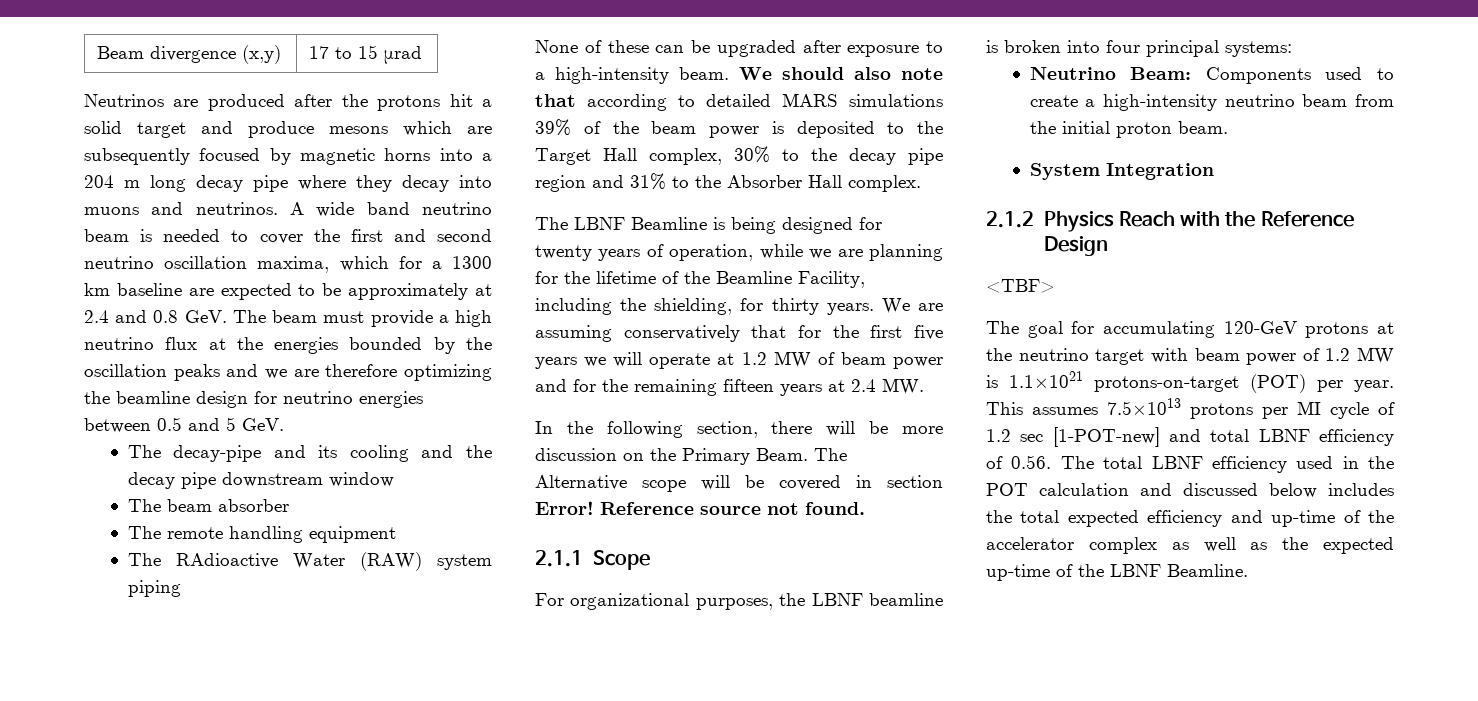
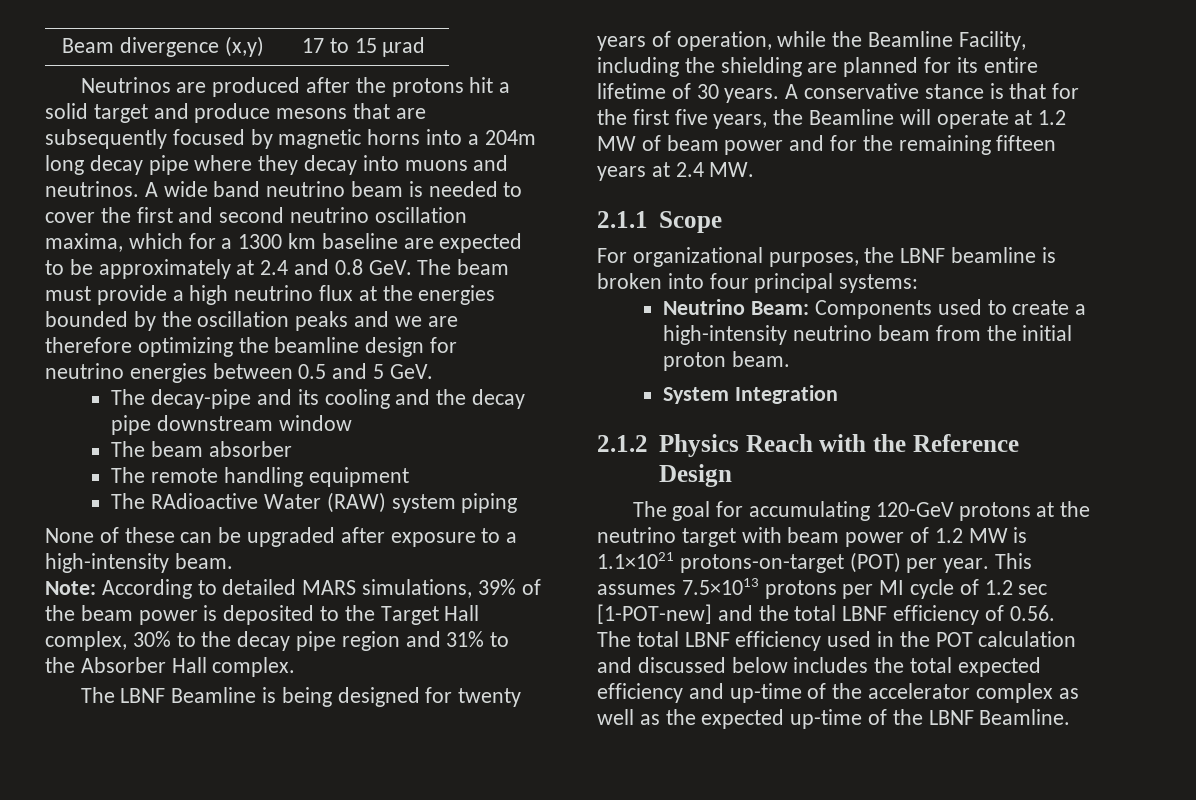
[403,121,452,136] which -> [353,103,391,119] that
[84,175,140,188] 204 m -> [484,130,536,145] 204m
[739,67,943,80] [535,94,667,111] We should also note that according -> [45,579,192,599] // Note: According
[849,94,943,107] simulations -> [362,579,473,598] simulations,
[809,244,943,261] [535,271,679,284] we are planning for the lifetime of -> (827, 39) none
[654,298,943,315] [535,325,740,342] shielding, for thirty years. We are assuming conservatively -> [720,57,1038,77] [597,83,1004,103] shielding are planned for its entire lifetime of 30 years. A conservative stance is
[535,357,607,369] years we -> [713,109,895,129] years, the Beamline
[535,421,943,438] [535,448,847,465] [535,475,943,492] [535,501,865,515] // In the following section, there will be more discussion on the Primary Beam. The Alternative scope will be covered in section Error! Reference source not found. -> (755, 169) none
[986,279,1055,293] // <TBF> -> (732, 475) none
(1201, 435) none -> [758,605,789,621] the

